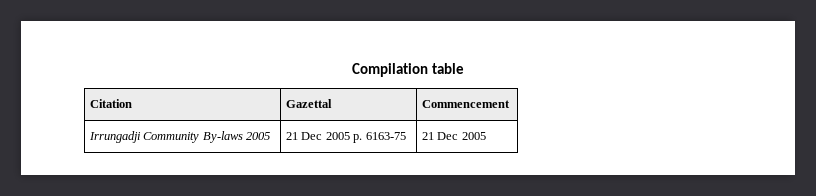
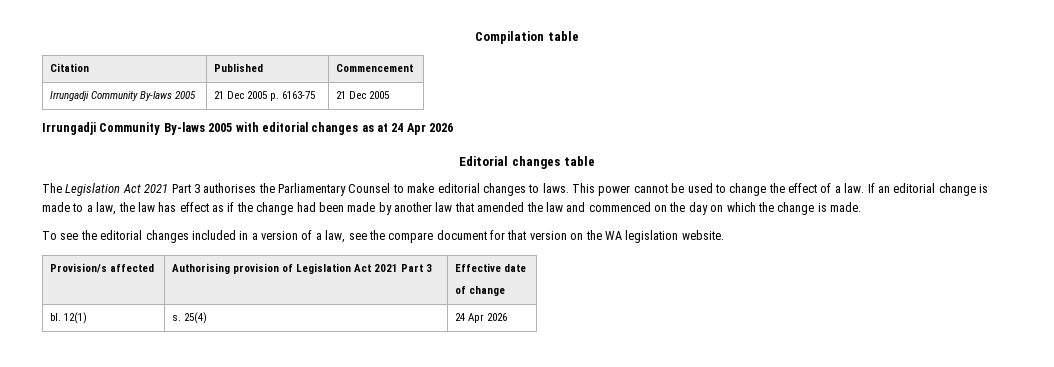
[286,99,333,108] Gazettal -> [214,63,264,72] Published
(486, 136) none -> [42,122,454,135] [459,156,595,169] [42,183,988,196] [42,202,861,215] [42,230,724,243] [50,263,155,273] [172,263,433,274] [455,263,527,272] [455,286,506,296] [50,312,88,324] [172,312,208,324] [455,313,508,323] // Irrungadji Community By-laws 2005 with editorial changes as at 24 Apr 2026 // Editorial changes table // The Legislation Act 2021 Part 3 authorises the Parliamentary Counsel to make editorial changes to laws. This power cannot be used to change the effect of a law. If an editorial change is made to a law, the law has effect as if the change had been made by another law that amended the law and commenced on the day on which the change is made. // To see the editorial changes included in a version of a law, see the compare document for that version on the WA legislation website. // Provision/s affected | Authorising provision of Legislation Act 2021 Part 3 | Effective date // of change // bl. 12(1) | s. 25(4) | 24 Apr 2026

